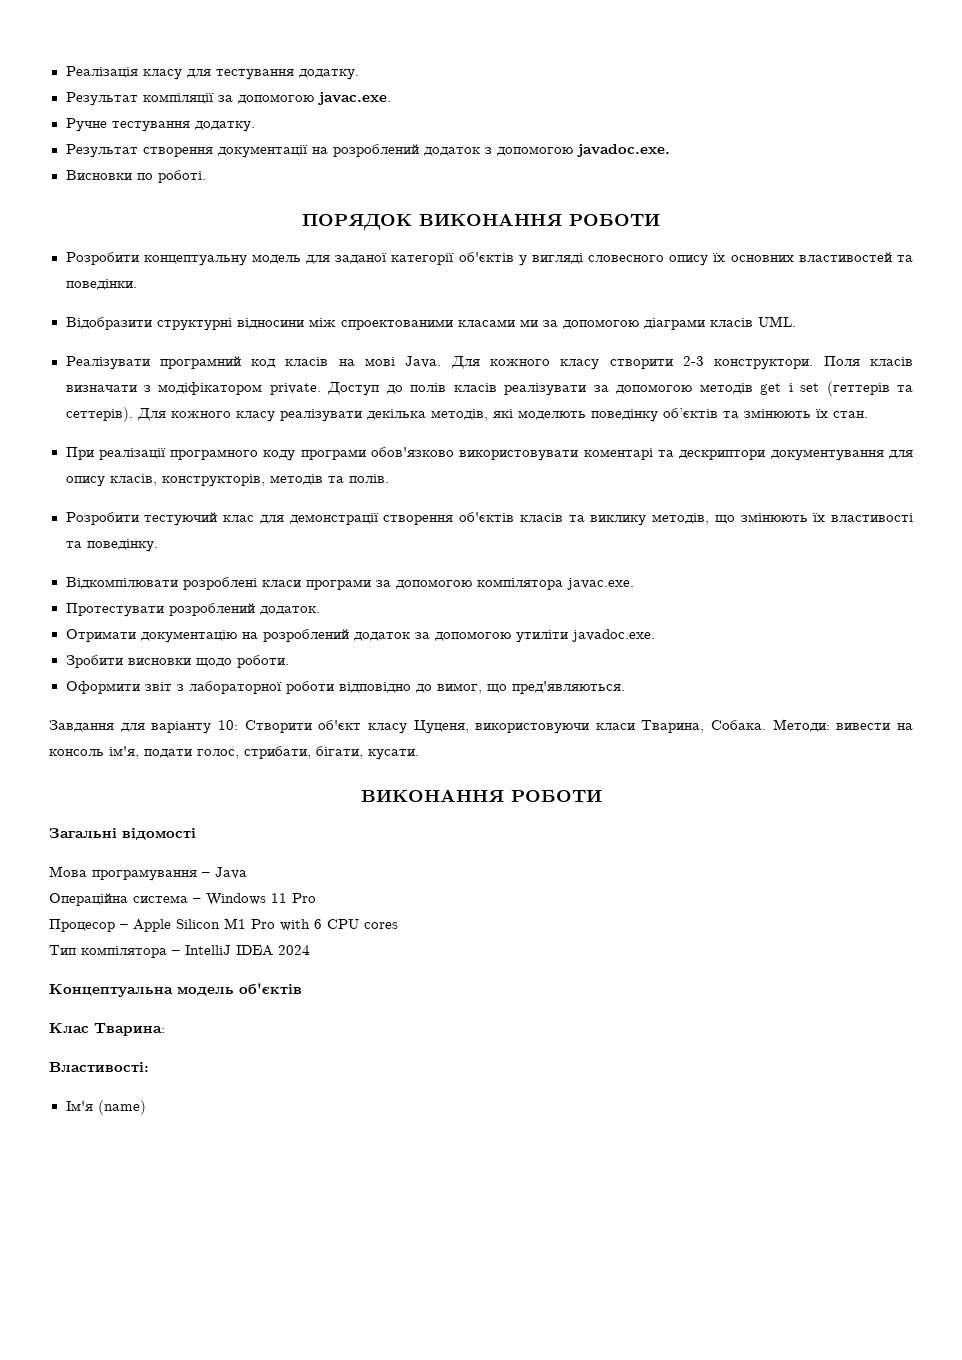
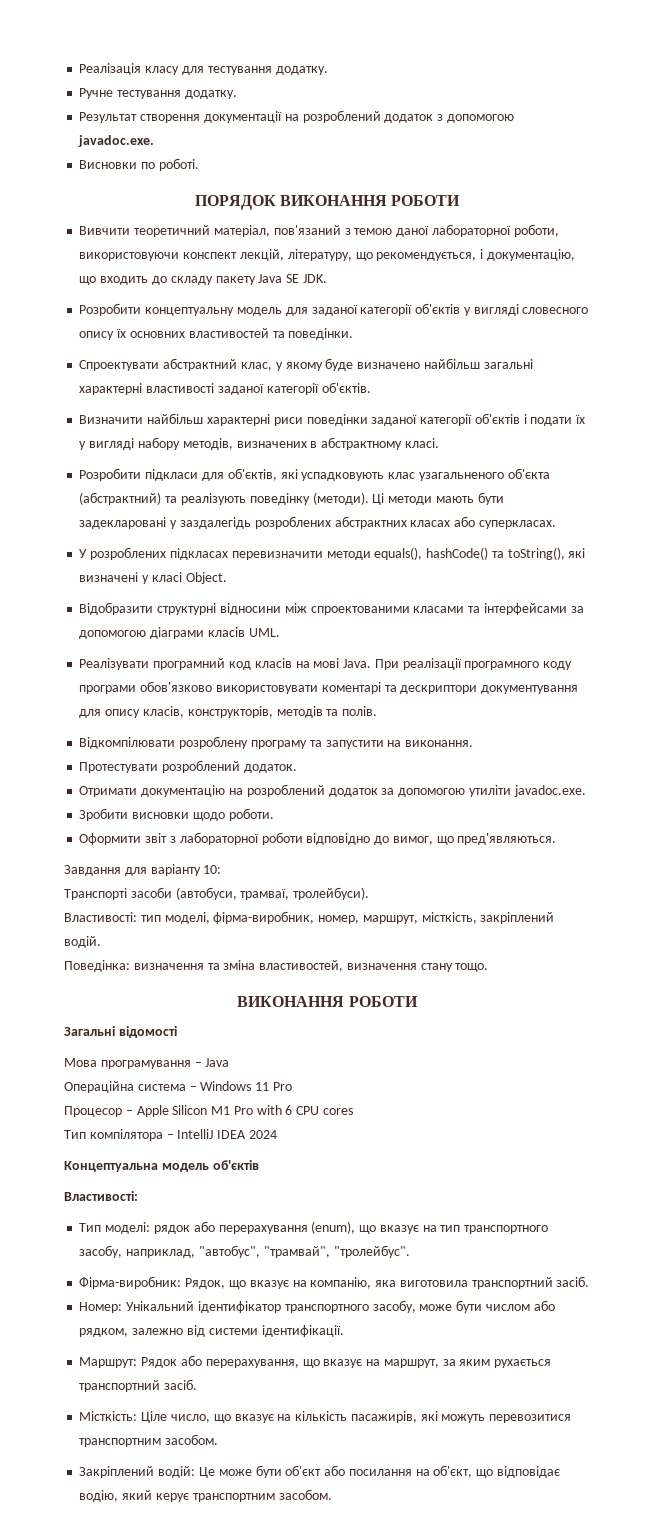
[65,92,391,106] // Результат компіляції за допомогою javac.exe. -> (328, 70) none
(660, 220) none -> [79,224,559,237] [79,249,575,261] [79,274,327,285] // Вивчити теоретичний матеріал, пов'язаний з темою даної лабораторної роботи, використовуючи конспект лекцій, літературу, що рекомендується, і документацію, що входить до складу пакету Java SE JDK.
(137, 284) none -> [79,358,533,371] [79,382,371,395] [79,413,586,426] [79,437,439,450] [79,468,550,481] [79,492,504,505] [79,516,556,529] [79,547,586,560] [79,572,227,584] // Спроектувати абстрактний клас, у якому буде визначено найбільш загальні характерні властивості заданої категорії об'єктів. // Визначити найбільш характерні риси поведінки заданої категорії об'єктів і подати їх у вигляді набору методів, визначених в абстрактному класі. // Розробити підкласи для об'єктів, які успадковують клас узагальненого об'єкта (абстрактний) та реалізують поведінку (методи). Ці методи мають бути задекларовані у заздалегідь розроблених абстрактних класах або суперкласах. // У розроблених підкласах перевизначити методи equals(), hashCode() та toString(), які визначені у класі Object.
[519,319,538,327] ми -> [468,603,567,615] та інтерфейсами
[450,356,913,370] [65,381,913,396] [65,407,868,422] Для кожного класу створити 2-3 конструктори. Поля класів визначати з модіфікатором private. Доступ до полів класів реалізувати за допомогою методів get і set (геттерів та сеттерів). Для кожного класу реалізувати декілька методів, які моделють поведінку об’єктів та змінюють їх стан. // -> (372, 663) none
[65,512,913,526] [65,539,158,552] [65,577,634,590] Розробити тестуючий клас для демонстрації створення об'єктів класів та виклику методів, що змінюють їх властивості та поведінку. // Відкомпілювати розроблені класи програми за допомогою компілятора javac.exe. -> [79,736,474,749] Відкомпілювати розроблену програму та запустити на виконання.
[244,719,913,734] [49,746,419,760] Створити об'єкт класу Цуценя, використовуючи класи Тварина, Собака. Методи: вивести на консоль ім'я, подати голос, стрибати, бігати, кусати. -> [64,887,370,900] [64,911,555,924] [64,936,101,948] [64,960,489,972] // Транспорті засоби (автобуси, трамваї, тролейбуси). // Властивості: тип моделі, фірма-виробник, номер, маршрут, місткість, закріплений водій. // Поведінка: визначення та зміна властивостей, визначення стану тощо.
[49,1023,165,1036] // Клас Тварина: -> (259, 1165) none
[65,1100,146,1115] Ім'я (name) -> [79,1221,549,1234] [79,1245,410,1258] [79,1276,590,1289] [79,1300,555,1313] [79,1325,344,1337] [79,1355,552,1368] [79,1379,198,1392] [79,1411,572,1423] [79,1434,219,1447] [79,1465,560,1478] [79,1489,332,1502] Тип моделі: рядок або перерахування (enum), що вказує на тип транспортного засобу, наприклад, "автобус", "трамвай", "тролейбус". // Фірма-виробник: Рядок, що вказує на компанію, яка виготовила транспортний засіб. // Номер: Унікальний ідентифікатор транспортного засобу, може бути числом або рядком, залежно від системи ідентифікації. // Маршрут: Рядок або перерахування, що вказує на маршрут, за яким рухається транспортний засіб. // Місткість: Ціле число, що вказує на кількість пасажирів, які можуть перевозитися транспортним засобом. // Закріплений водій: Це може бути об'єкт або посилання на об'єкт, що відповідає водію, який керує транспортним засобом.

